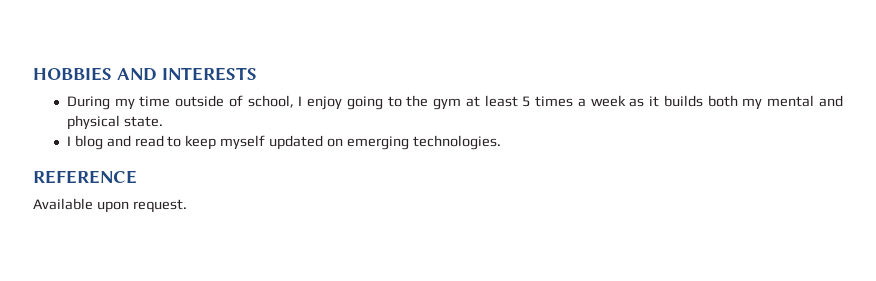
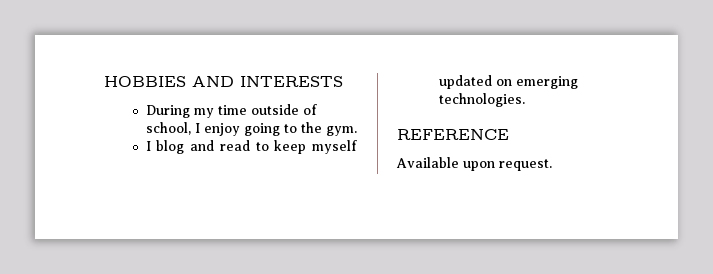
[433,95,843,110] [66,115,163,130] gym at least 5 times a week as it builds both my mental and physical state. -> [325,126,357,136] gym.

